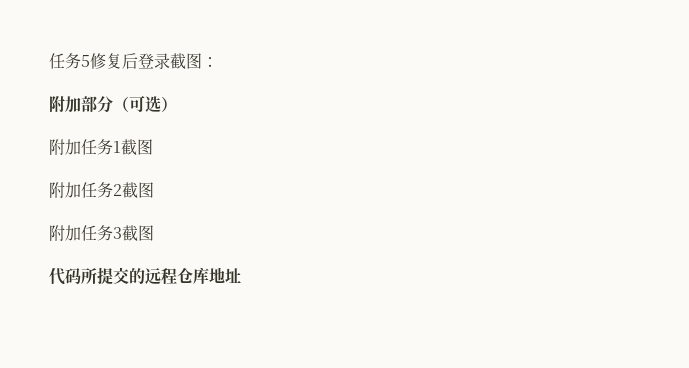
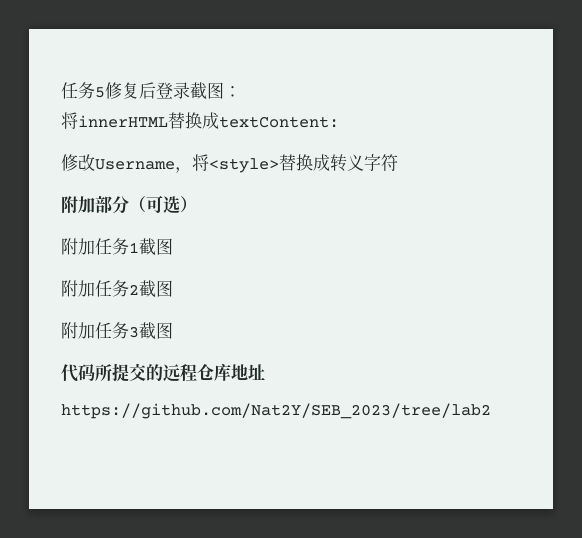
(218, 62) none -> [61,112,339,129] [61,154,398,173] // 将innerHTML替换成textContent: // 修改Username，将<style>替换成转义字符
(241, 275) none -> [61,403,491,419] // https://github.com/Nat2Y/SEB_2023/tree/lab2

